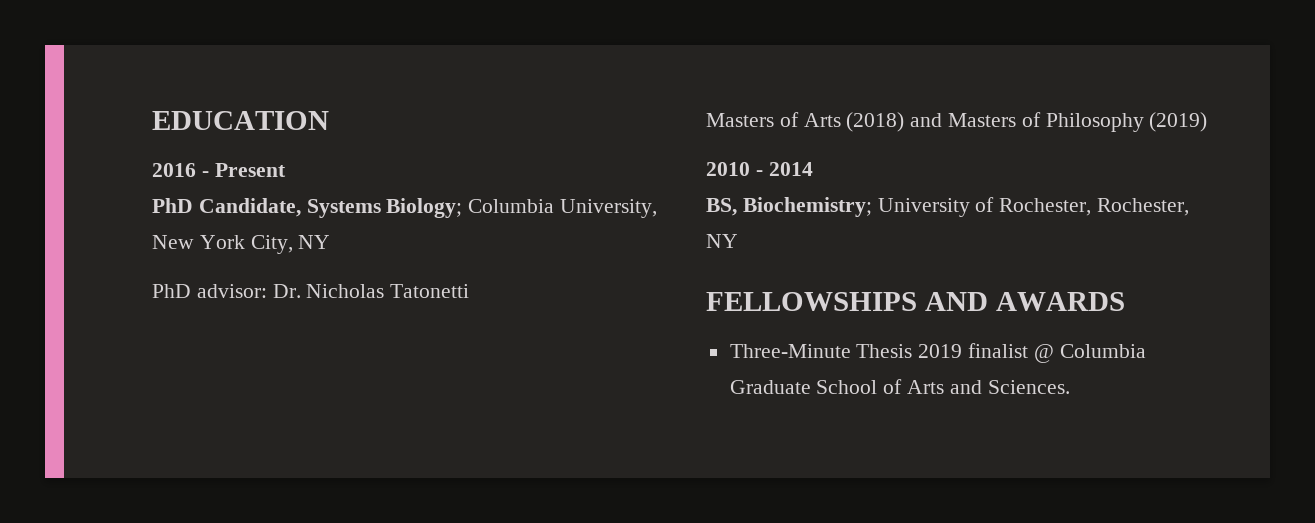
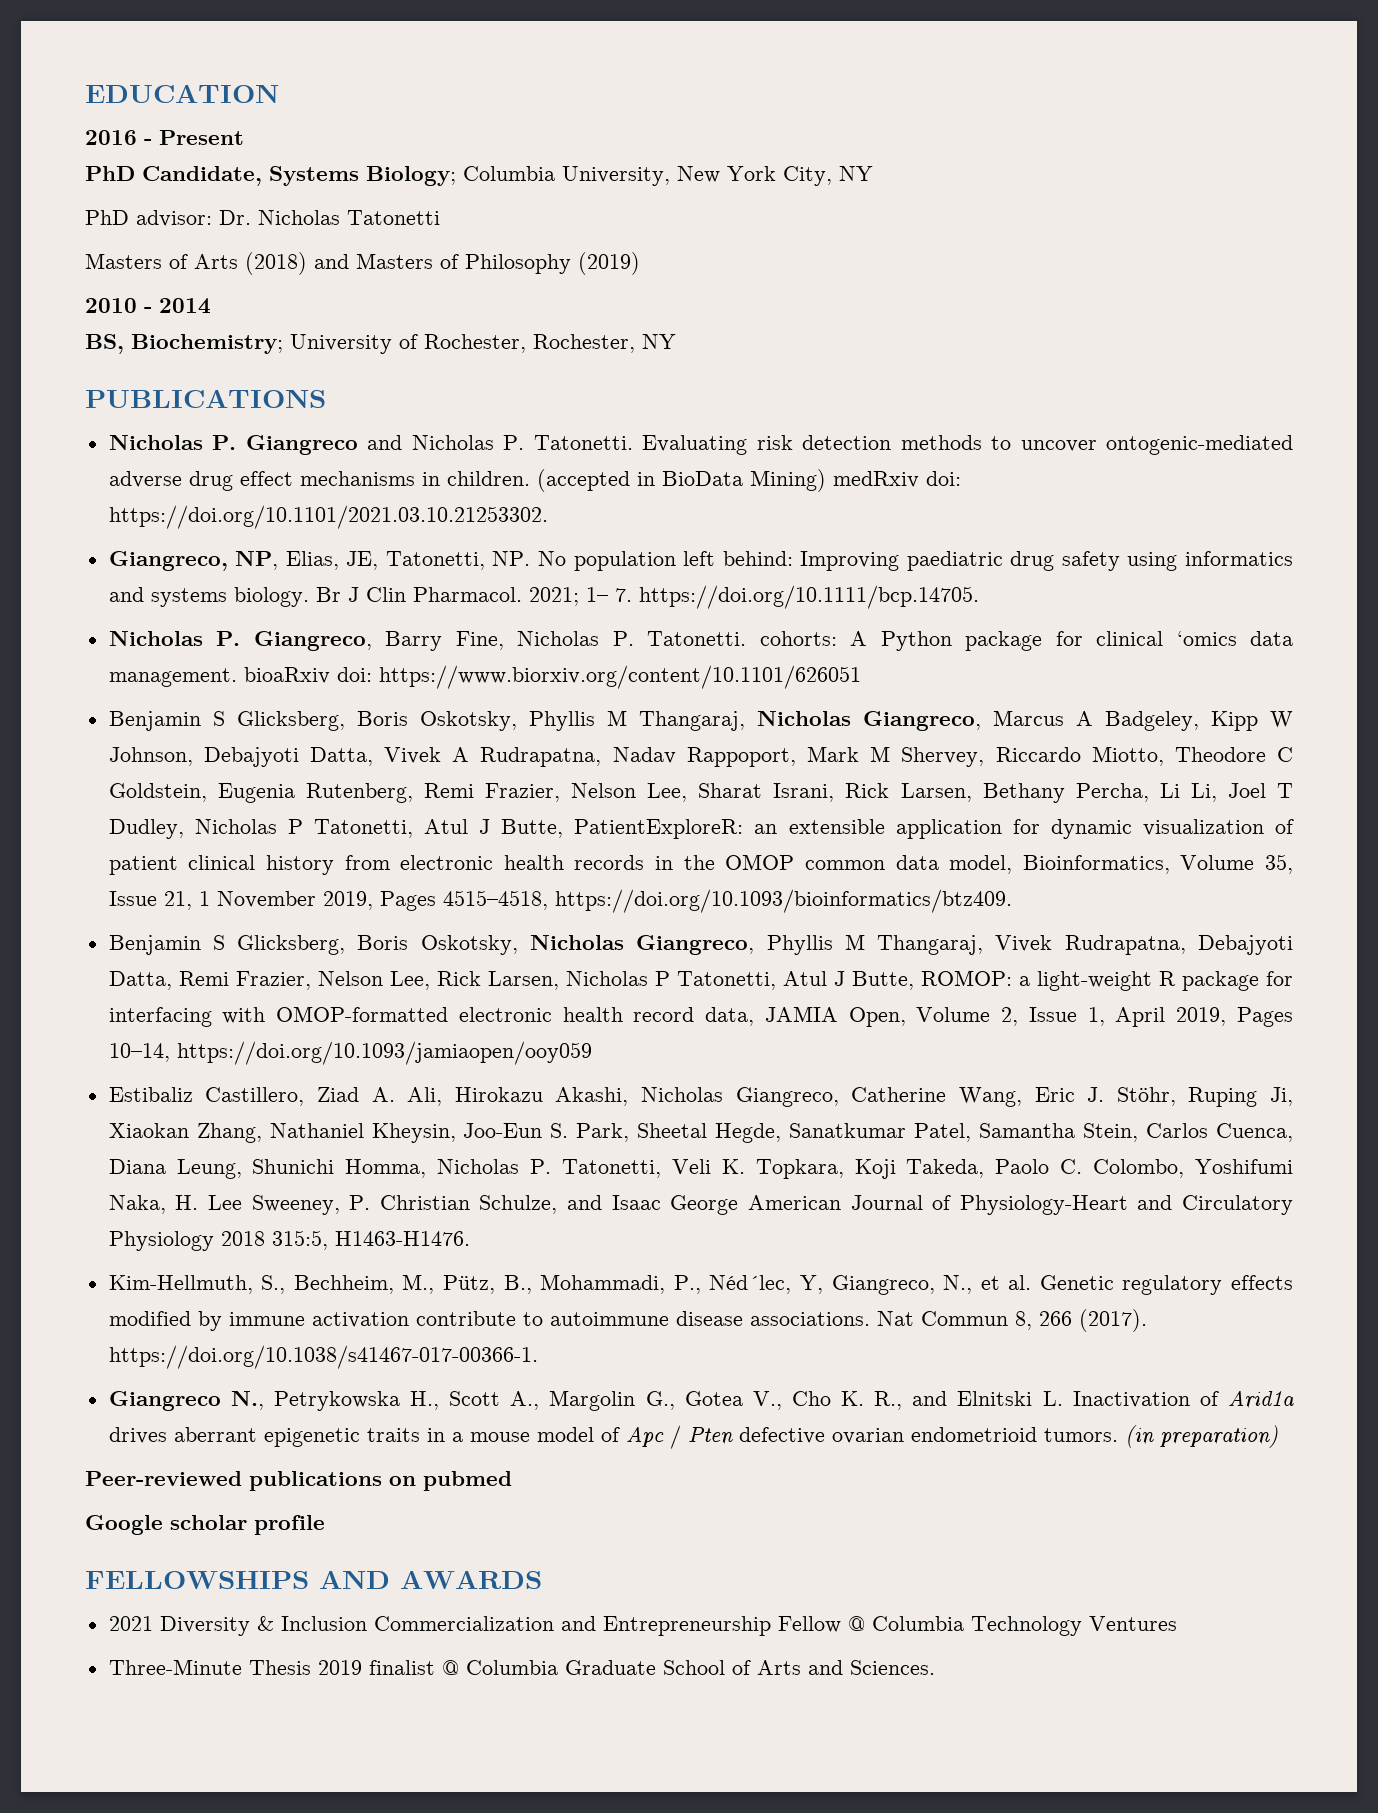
[706,292,1125,311] FELLOWSHIPS AND AWARDS -> [85,389,326,408] [108,435,1293,455] [108,469,961,492] [108,505,548,529] [108,551,1293,571] [108,585,979,609] [108,631,1293,651] [108,665,861,689] [108,710,1293,731] [108,746,1293,767] [108,783,1293,803] [108,819,1294,839] [108,854,1293,875] [108,889,1012,913] [108,934,1294,955] [108,970,1293,991] [108,1006,1293,1027] [108,1041,592,1065] [108,1087,1293,1107] [108,1123,1293,1143] [108,1159,1293,1179] [108,1195,1293,1215] [108,1230,470,1251] [108,1274,1293,1295] [108,1309,1147,1332] [108,1345,538,1369] [108,1390,1294,1411] [108,1425,1278,1449] [85,1471,512,1491] [85,1515,325,1535] [85,1570,542,1589] [108,1616,1177,1636] PUBLICATIONS // Nicholas P. Giangreco and Nicholas P. Tatonetti. Evaluating risk detection methods to uncover ontogenic-mediated adverse drug effect mechanisms in children. (accepted in BioData Mining) medRxiv doi: https://doi.org/10.1101/2021.03.10.21253302. // Giangreco, NP, Elias, JE, Tatonetti, NP. No population left behind: Improving paediatric drug safety using informatics and systems biology. Br J Clin Pharmacol. 2021; 1– 7. https://doi.org/10.1111/bcp.14705. // Nicholas P. Giangreco, Barry Fine, Nicholas P. Tatonetti. cohorts: A Python package for clinical ‘omics data management. bioaRxiv doi: https://www.biorxiv.org/content/10.1101/626051 // Benjamin S Glicksberg, Boris Oskotsky, Phyllis M Thangaraj, Nicholas Giangreco, Marcus A Badgeley, Kipp W Johnson, Debajyoti Datta, Vivek A Rudrapatna, Nadav Rappoport, Mark M Shervey, Riccardo Miotto, Theodore C Goldstein, Eugenia Rutenberg, Remi Frazier, Nelson Lee, Sharat Israni, Rick Larsen, Bethany Percha, Li Li, Joel T Dudley, Nicholas P Tatonetti, Atul J Butte, PatientExploreR: an extensible application for dynamic visualization of patient clinical history from electronic health records in the OMOP common data model, Bioinformatics, Volume 35, Issue 21, 1 November 2019, Pages 4515–4518, https://doi.org/10.1093/bioinformatics/btz409. // Benjamin S Glicksberg, Boris Oskotsky, Nicholas Giangreco, Phyllis M Thangaraj, Vivek Rudrapatna, Debajyoti Datta, Remi Frazier, Nelson Lee, Rick Larsen, Nicholas P Tatonetti, Atul J Butte, ROMOP: a light-weight R package for interfacing with OMOP-formatted electronic health record data, JAMIA Open, Volume 2, Issue 1, April 2019, Pages 10–14, https://doi.org/10.1093/jamiaopen/ooy059 // Estibaliz Castillero, Ziad A. Ali, Hirokazu Akashi, Nicholas Giangreco, Catherine Wang, Eric J. Stöhr, Ruping Ji, Xiaokan Zhang, Nathaniel Kheysin, Joo-Eun S. Park, Sheetal Hegde, Sanatkumar Patel, Samantha Stein, Carlos Cuenca, Diana Leung, Shunichi Homma, Nicholas P. Tatonetti, Veli K. Topkara, Koji Takeda, Paolo C. Colombo, Yoshifumi Naka, H. Lee Sweeney, P. Christian Schulze, and Isaac George American Journal of Physiology-Heart and Circulatory Physiology 2018 315:5, H1463-H1476. // Kim-Hellmuth, S., Bechheim, M., Pütz, B., Mohammadi, P., Néd´lec, Y, Giangreco, N., et al. Genetic regulatory effects modified by immune activation contribute to autoimmune disease associations. Nat Commun 8, 266 (2017). https://doi.org/10.1038/s41467-017-00366-1. // Giangreco N., Petrykowska H., Scott A., Margolin G., Gotea V., Cho K. R., and Elnitski L. Inactivation of Arid1a drives aberrant epigenetic traits in a mouse model of Apc / Pten defective ovarian endometrioid tumors. (in preparation) // Peer-reviewed publications on pubmed // Google scholar profile // FELLOWSHIPS AND AWARDS // 2021 Diversity & Inclusion Commercialization and Entrepreneurship Fellow @ Columbia Technology Ventures

